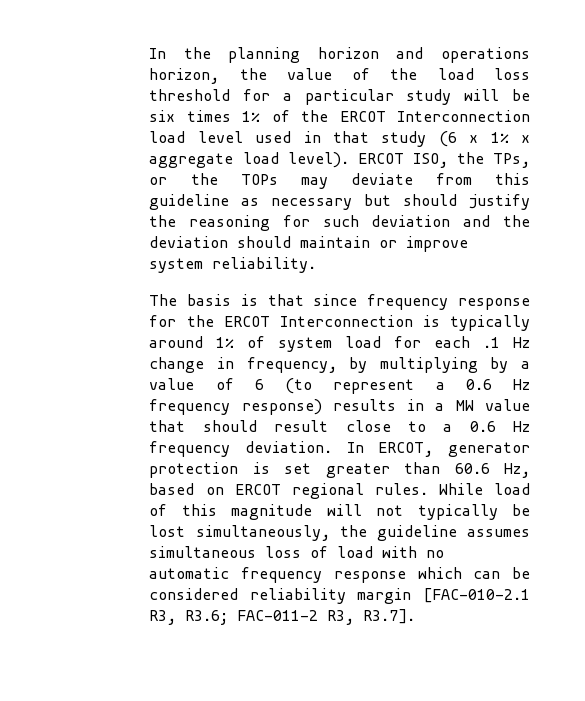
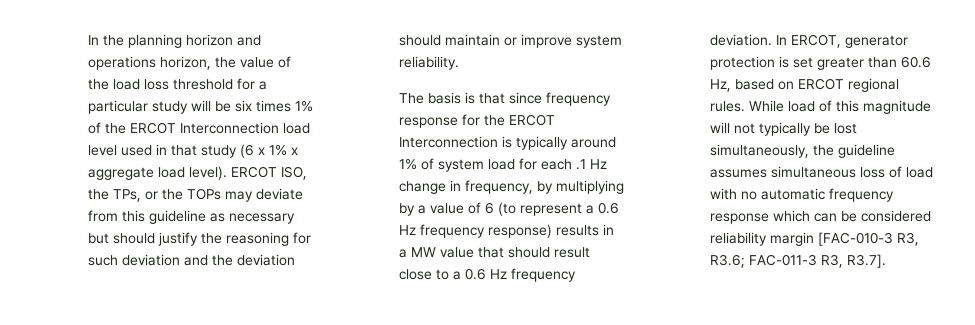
[423,588,530,603] [FAC-010-2.1 -> [817,232,893,246] [FAC-010-3
[237,610,319,621] FAC-011-2 -> [748,254,817,266] FAC-011-3

